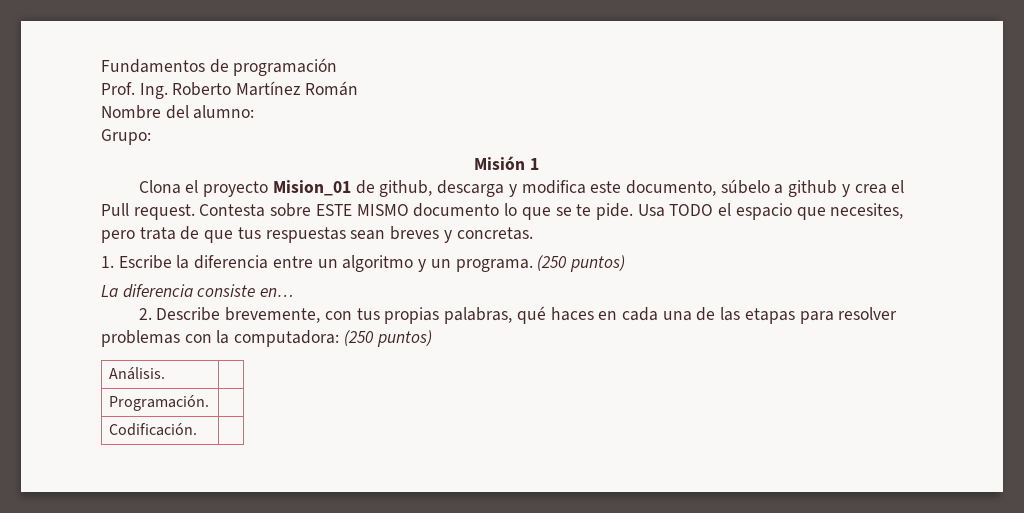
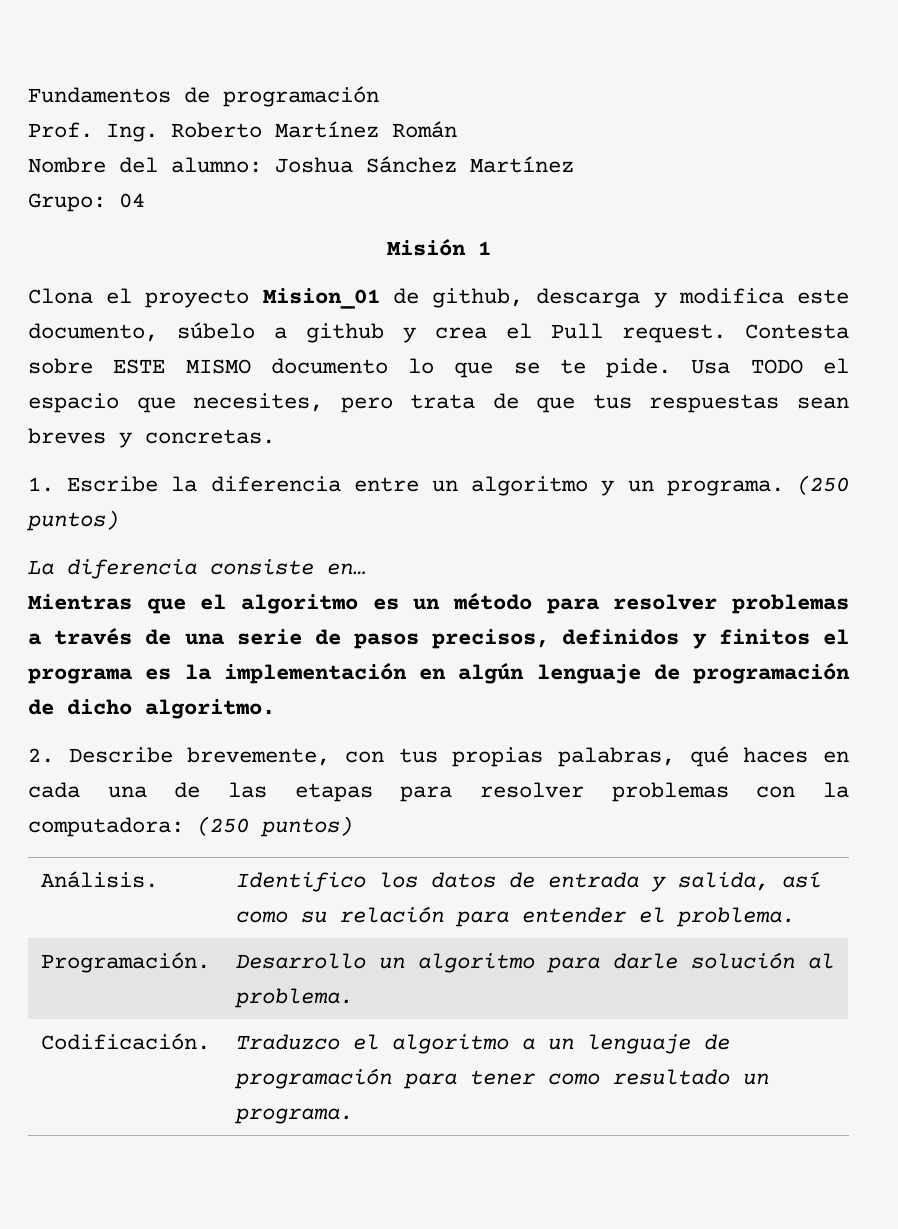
(255, 112) none -> [275,156,574,173] Joshua Sánchez Martínez
(151, 137) none -> [119,193,145,208] 04
(295, 292) none -> [28,592,849,614] [28,627,849,649] [28,662,850,684] [28,699,275,719] // Mientras que el algoritmo es un método para resolver problemas a través de una serie de pasos precisos, definidos y finitos el programa es la implementación en algún lenguaje de programación de dicho algoritmo.
[109,395,210,411] [109,423,198,436] // Programación. | // Codificación. | -> [235,871,821,892] [235,906,795,927] [40,952,210,973] [235,952,834,973] [233,988,353,1008] [40,1033,210,1050] [235,1034,730,1054] [233,1068,769,1089] [233,1108,353,1124] Identifico los datos de entrada y salida, así como su relación para entender el problema. // Programación. | Desarrollo un algoritmo para darle solución al problema. // Codificación. | Traduzco el algoritmo a un lenguaje de programación para tener como resultado un programa.

